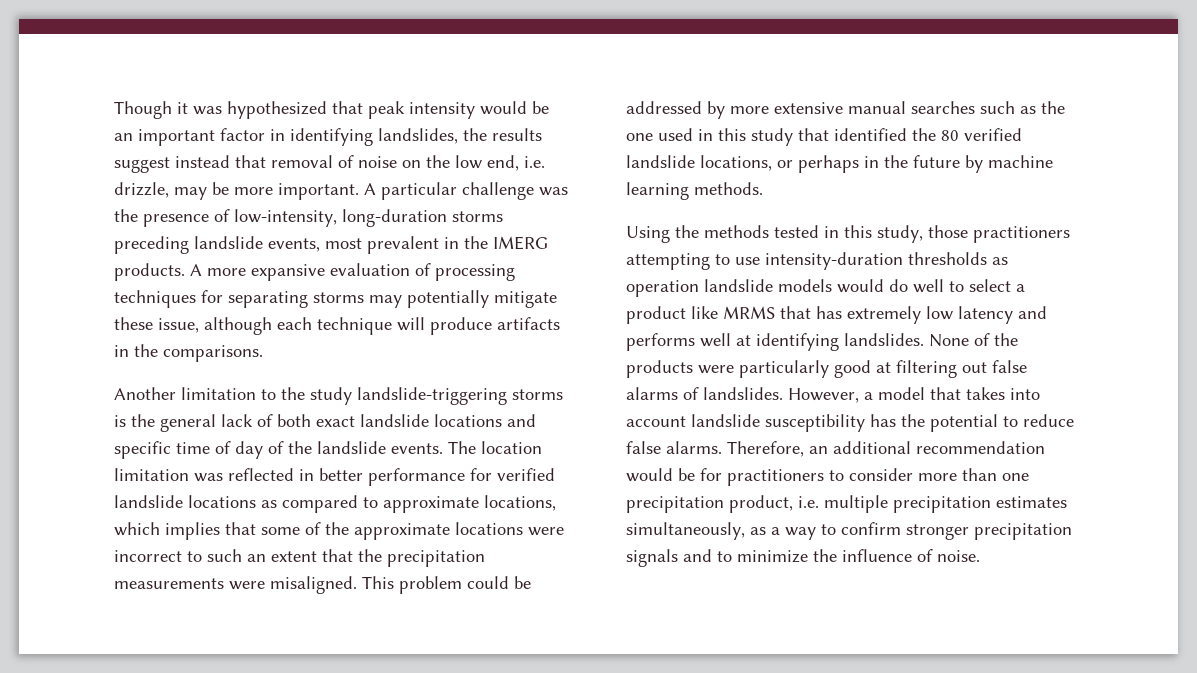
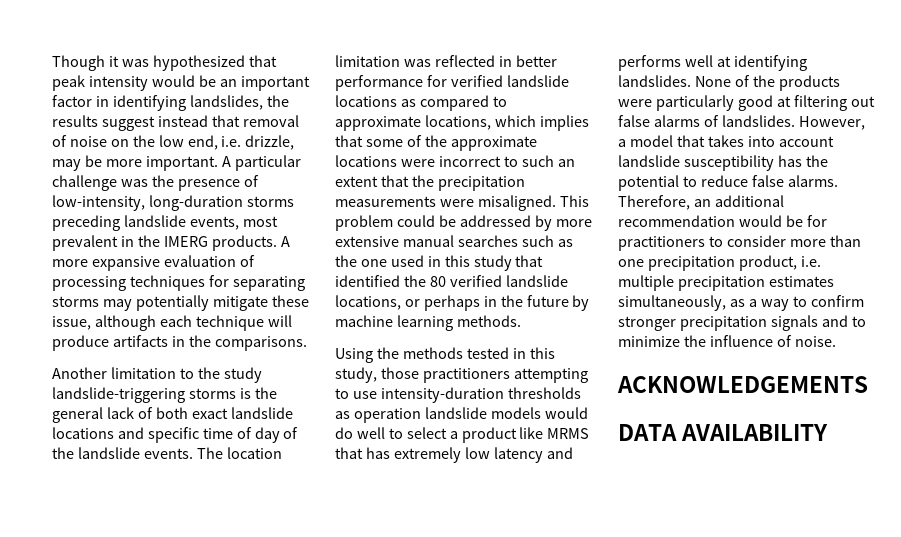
(980, 556) none -> [617,376,868,393] [618,424,829,441] // ACKNOWLEDGEMENTS // DATA AVAILABILITY

